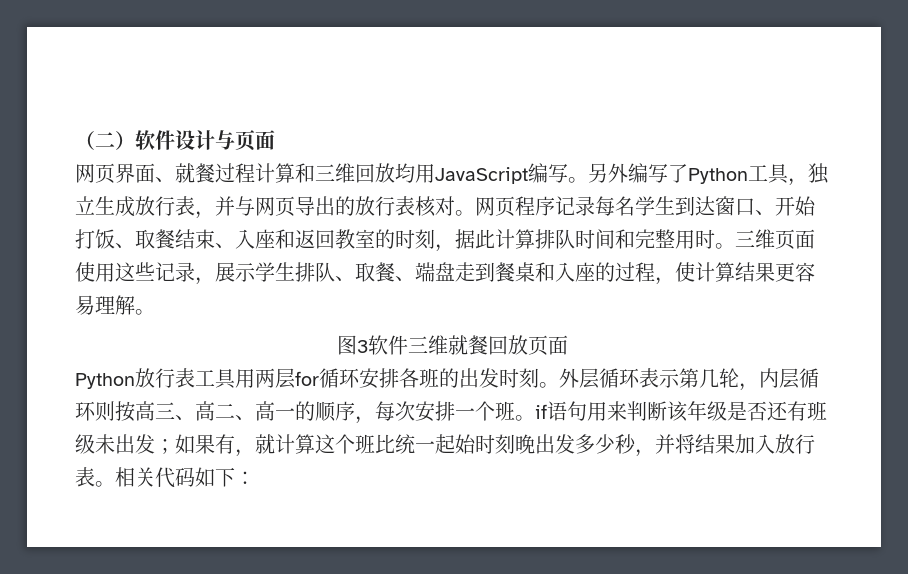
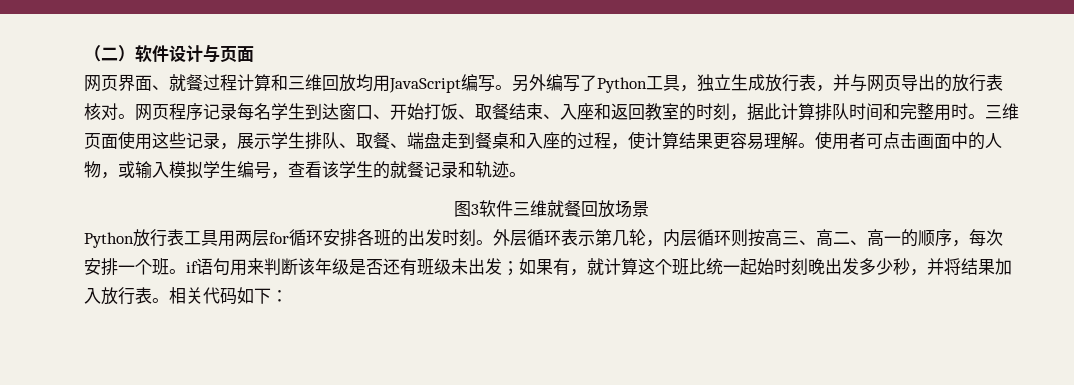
(155, 312) none -> [815,131,1002,150] [84,161,526,179] 使用者可点击画面中的人物，或输入模拟学生编号，查看该学生的就餐记录和轨迹。
[527,335,568,355] 页面 -> [615,200,649,218] 场景

